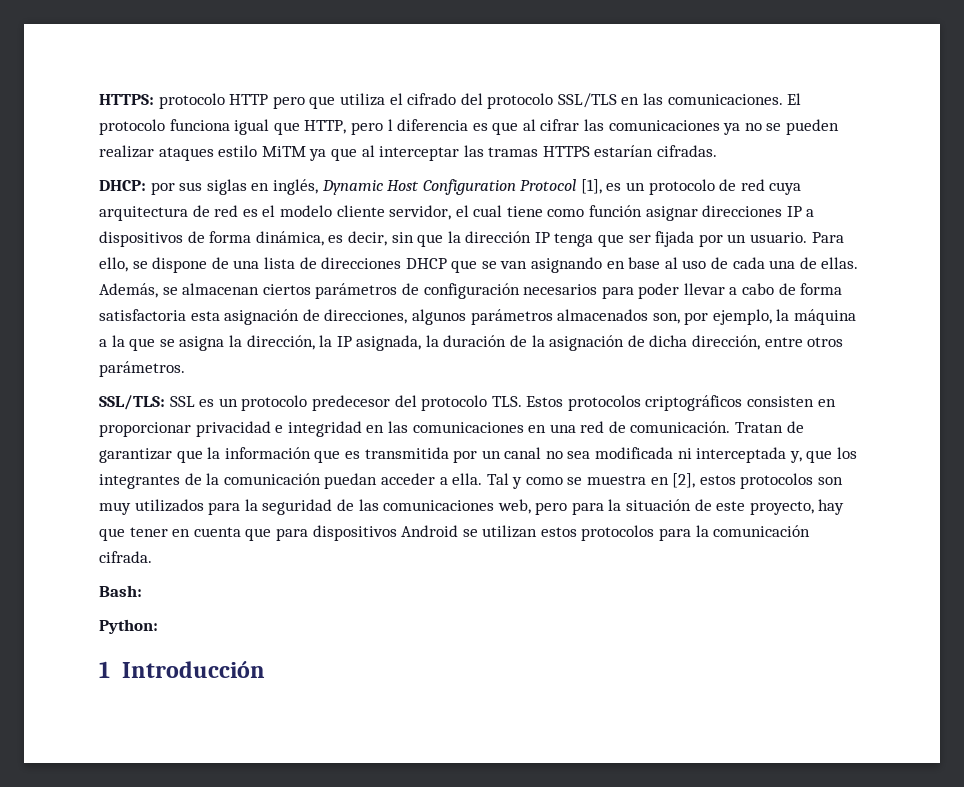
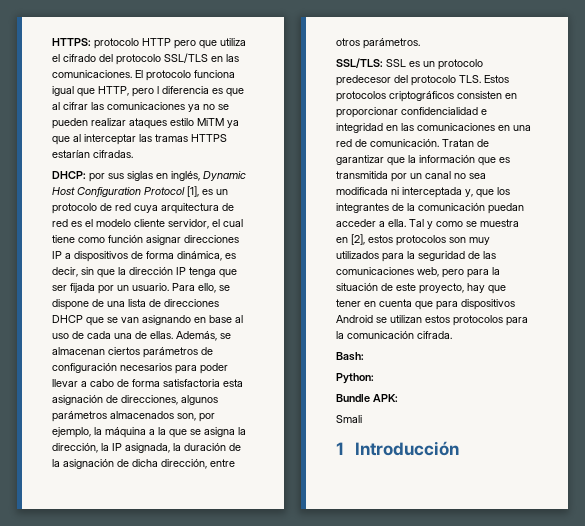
[195,421,271,437] privacidad -> [401,107,478,115] confidencialidad
(158, 626) none -> [336,394,398,402] [336,415,362,423] // Bundle APK: // Smali

